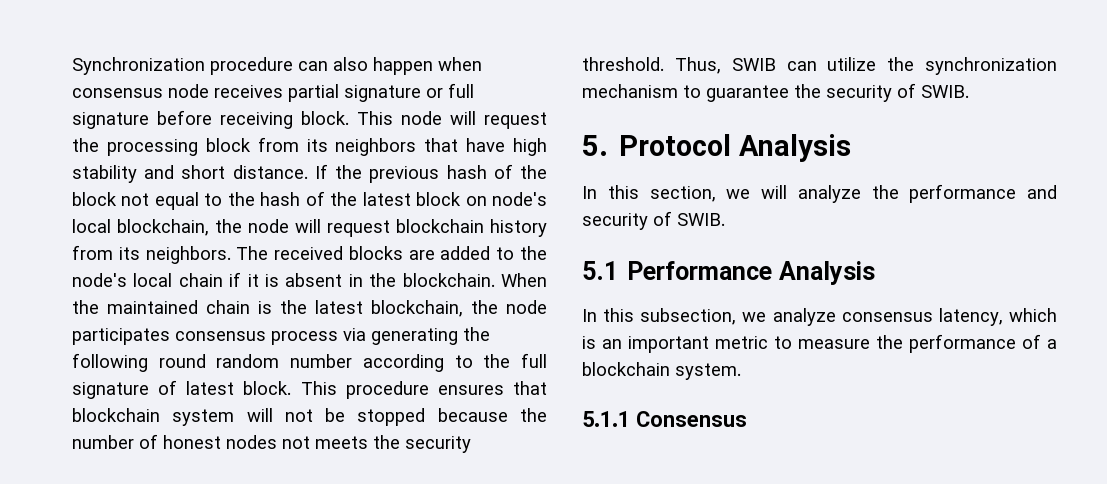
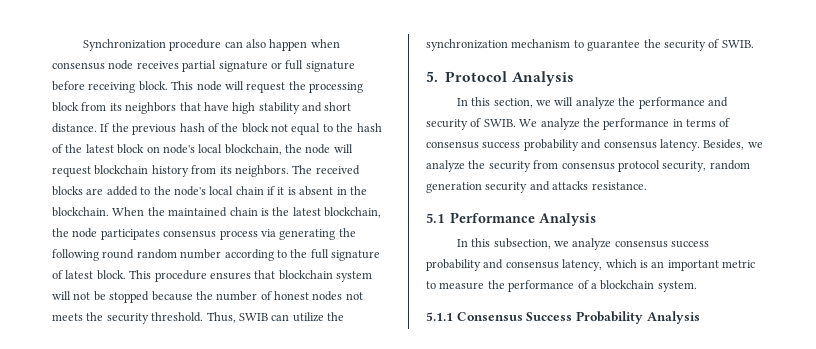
(725, 219) none -> [519,118,731,130] [426,139,763,151] [426,160,750,172] [426,181,647,193] We analyze the performance in terms of consensus success probability and consensus latency. Besides, we analyze the security from consensus protocol security, random generation security and attacks resistance.
(933, 317) none -> [671,241,710,248] [426,259,559,271] success probability and consensus
(747, 419) none -> [526,311,700,324] Success Probability Analysis

